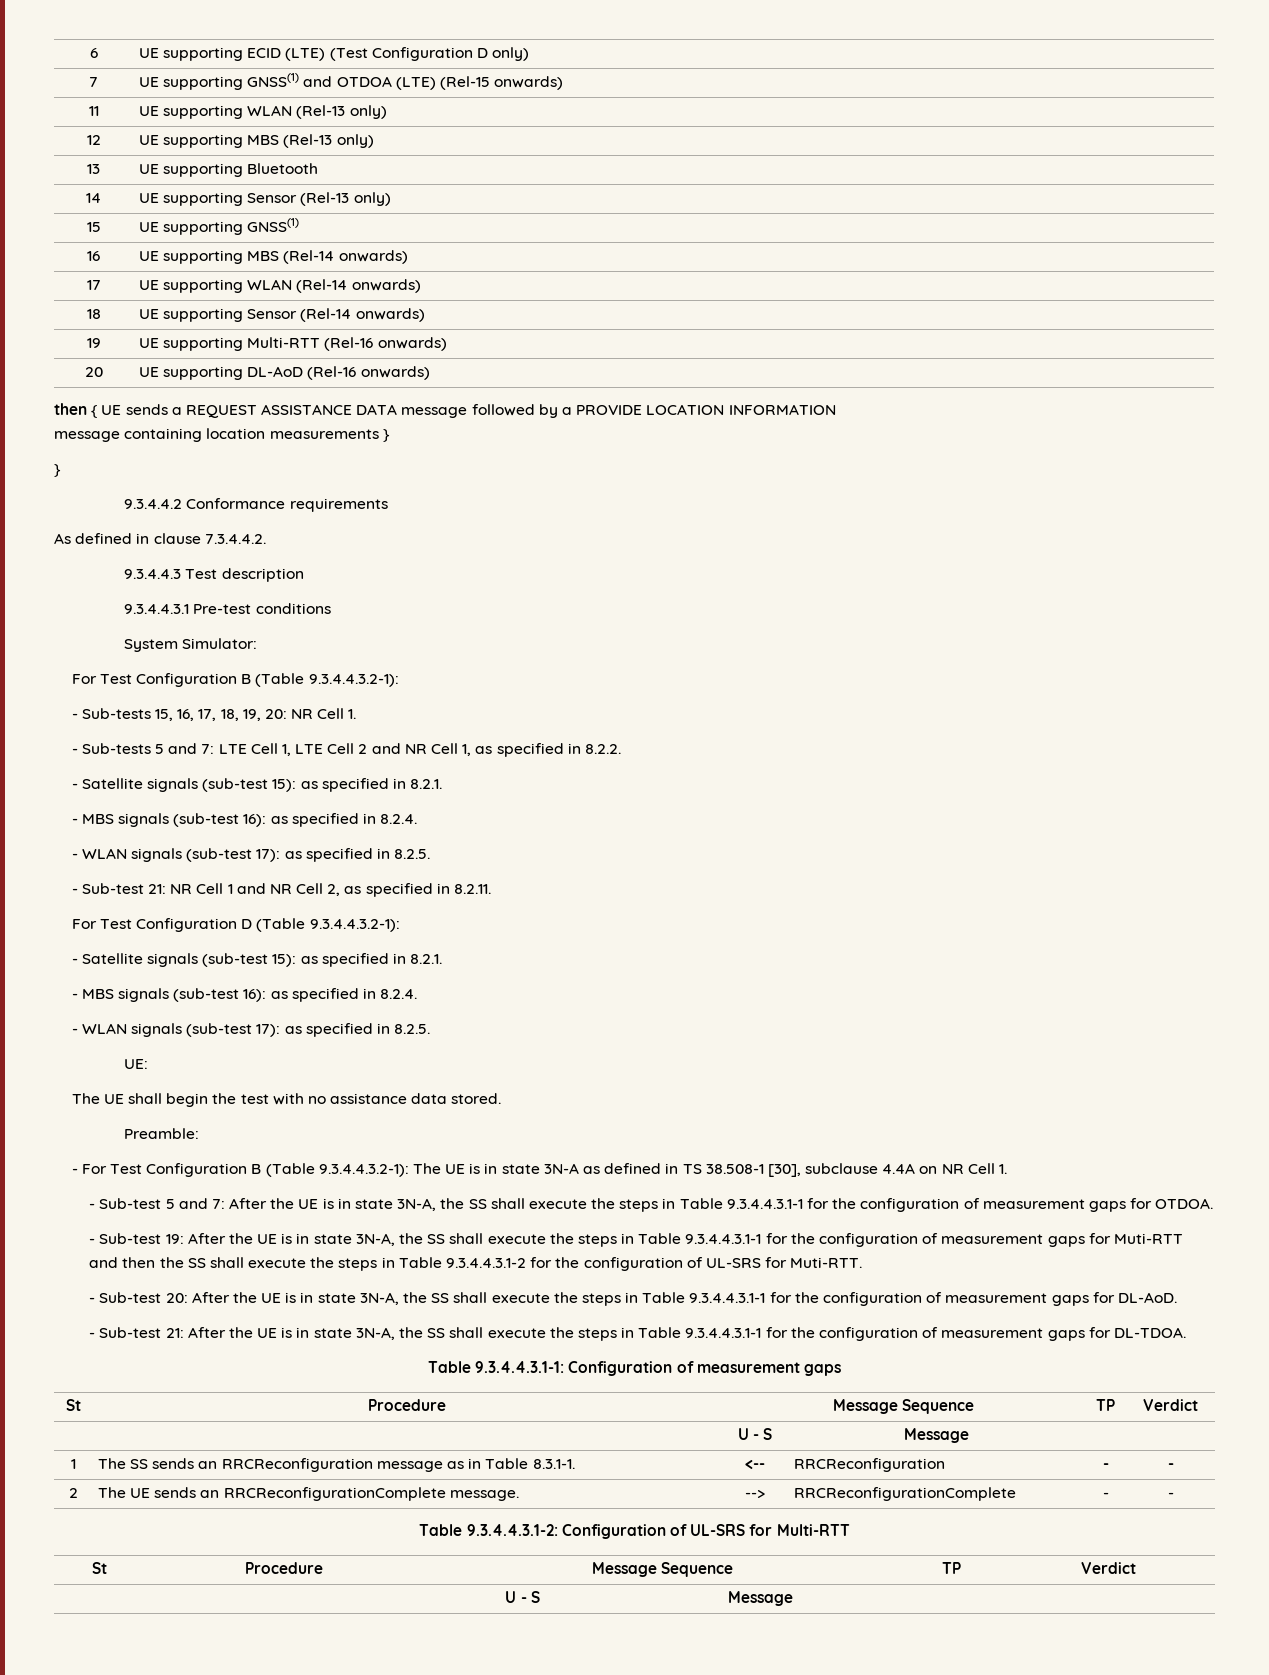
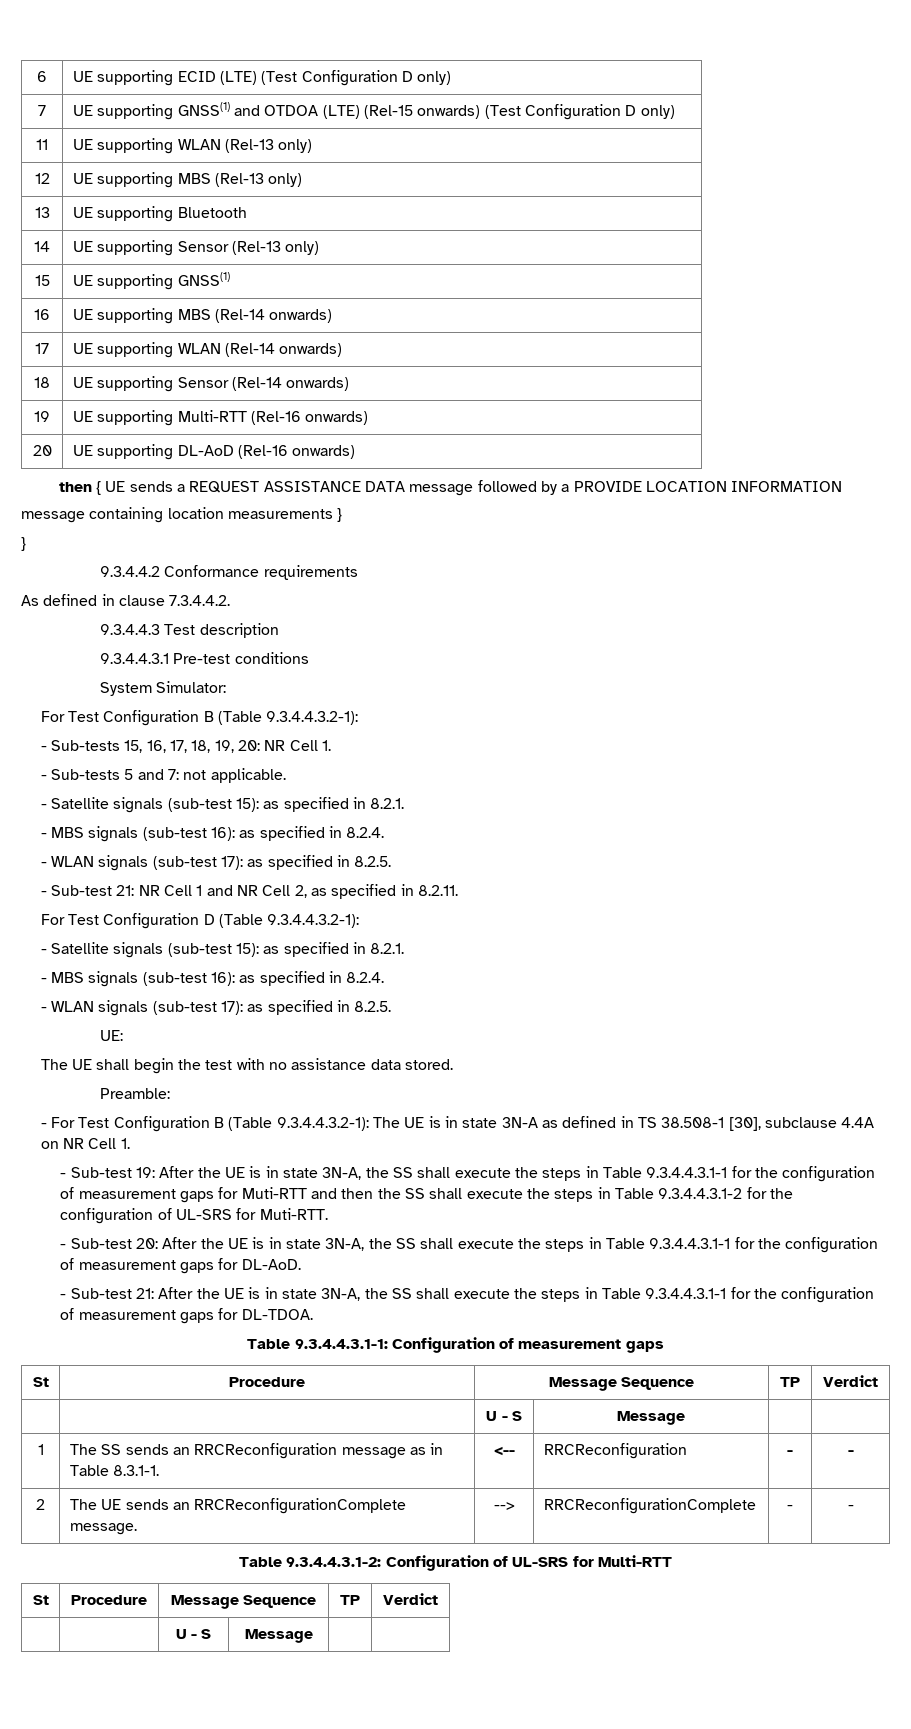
(564, 83) none -> [484,104,675,120] (Test Configuration D only)
[218,743,621,757] LTE Cell 1, LTE Cell 2 and NR Cell 1, as specified in 8.2.2. -> [183,768,286,783] not applicable.
[89,1198,1214,1212] // - Sub-test 5 and 7: After the UE is in state 3N-A, the SS shall execute the steps in Table 9.3.4.4.3.1-1 for the configuration of measurement gaps for OTDOA. -> (130, 1143) none

